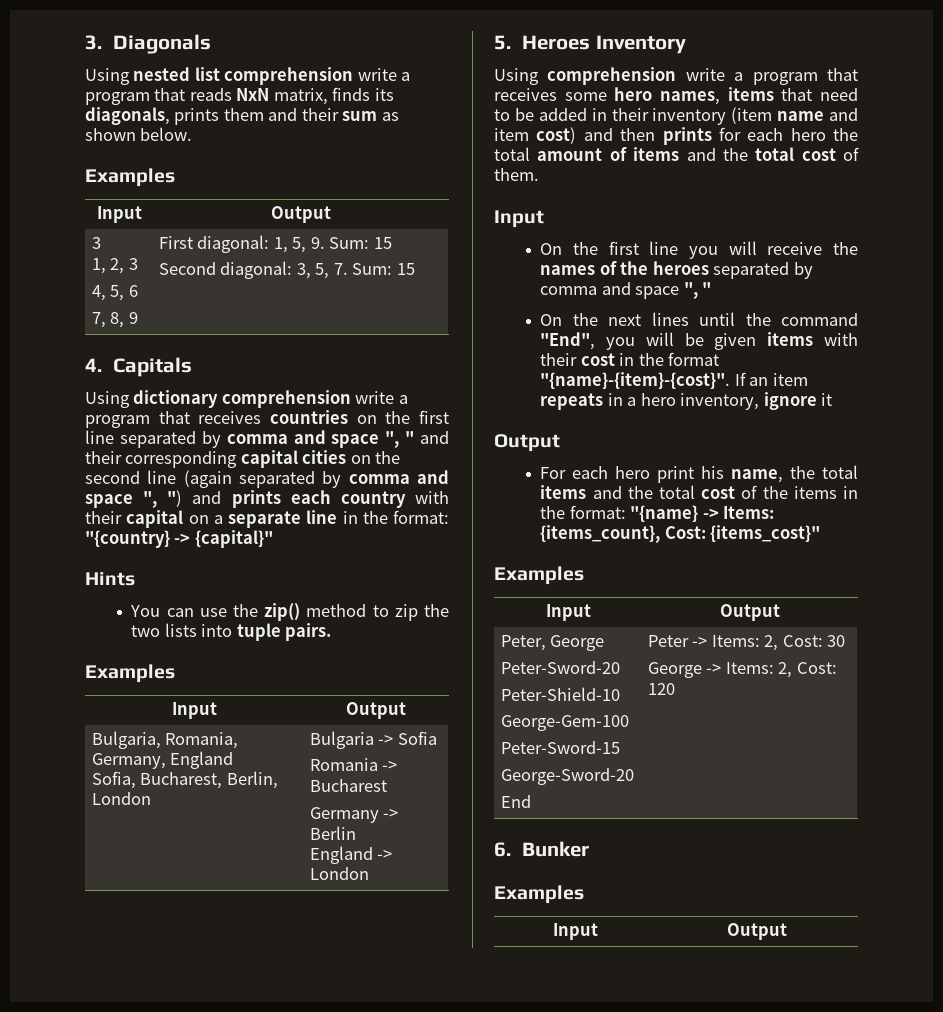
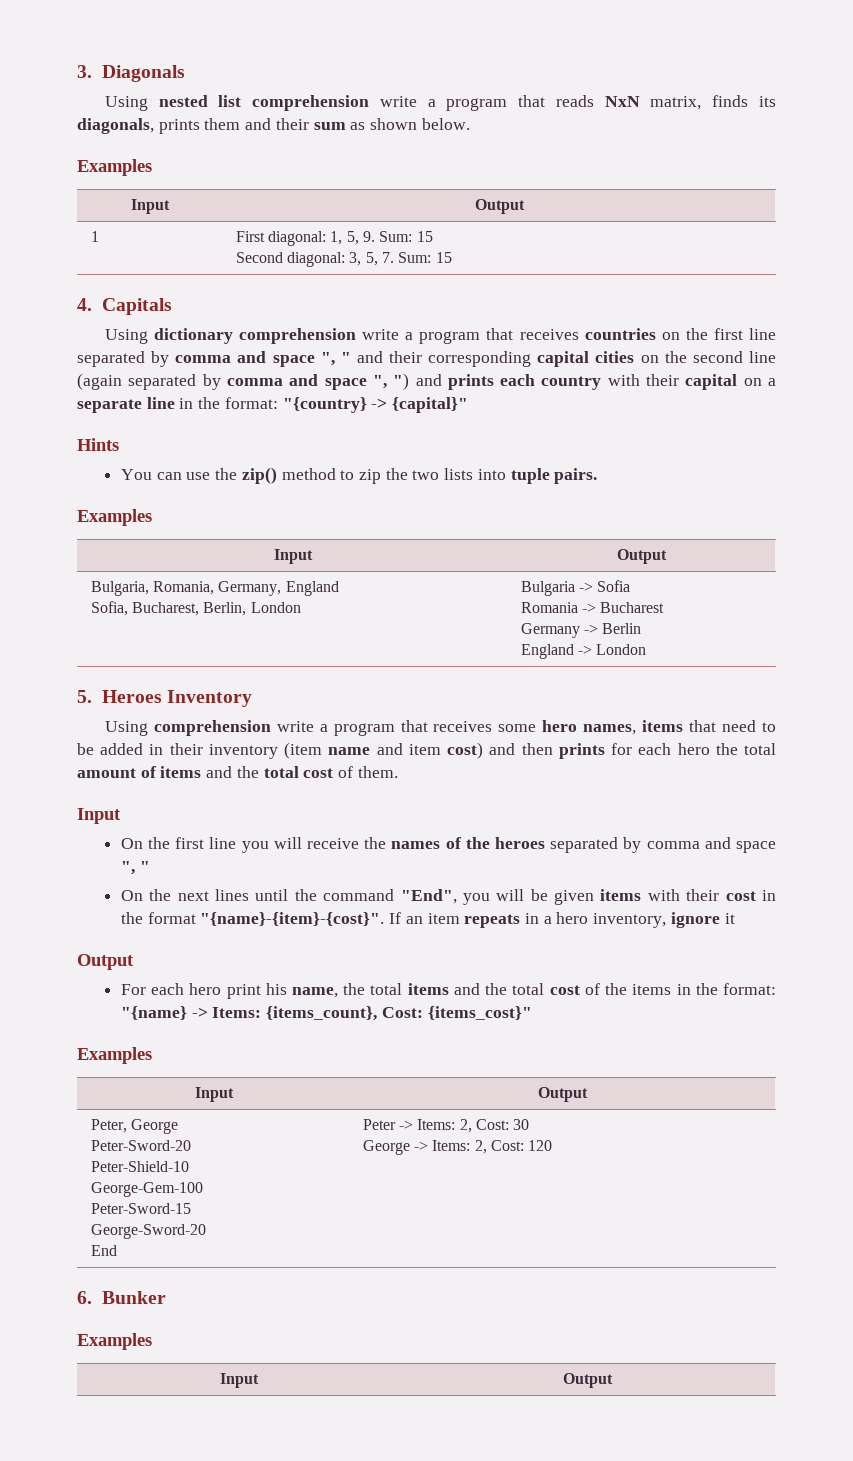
[91,237,101,249] [91,258,138,274] [91,285,138,301] [91,312,138,328] 3 // 1, 2, 3 // 4, 5, 6 // 7, 8, 9 -> [90,231,99,242] 1

